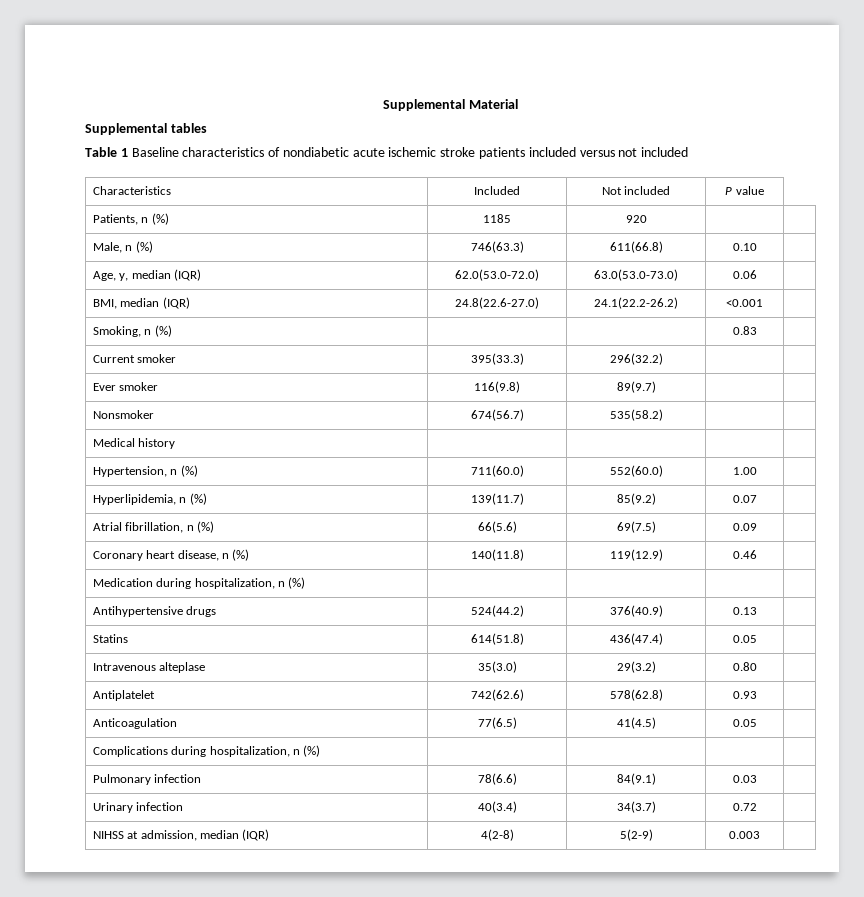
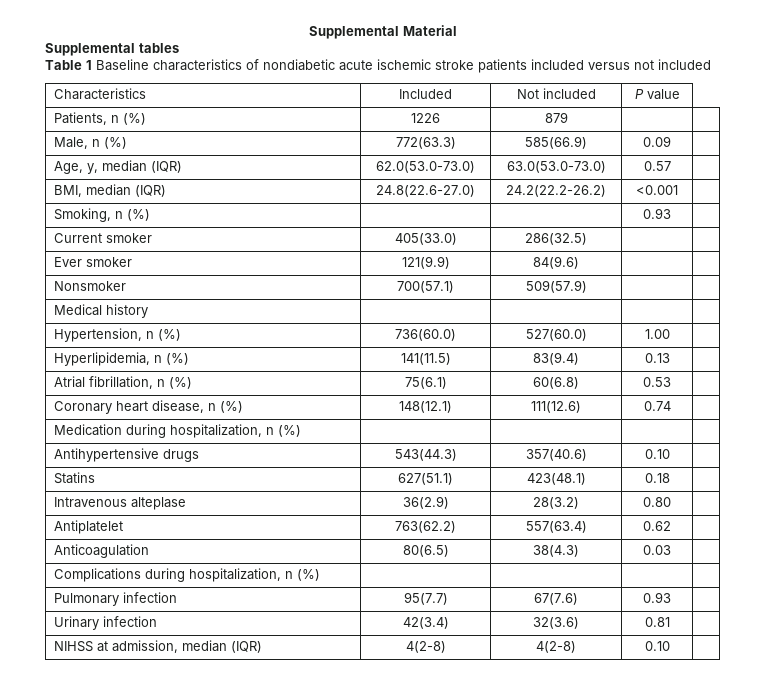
[483,214,511,223] [625,215,647,223] 1185 | 920 -> [411,113,440,123] [544,112,568,123] 1226 | 879
[470,241,524,253] [609,241,663,253] [732,243,757,251] 746(63.3) | 611(66.8) | 0.10 -> [395,137,456,149] [525,136,587,149] [643,136,671,147] 772(63.3) | 585(66.9) | 0.09
[455,269,539,281] 62.0(53.0-72.0) -> [376,161,475,173] 62.0(53.0-73.0)
[732,270,757,279] 0.06 -> [643,161,671,171] 0.57
[594,297,678,309] 24.1(22.2-26.2) -> [506,185,606,197] 24.2(22.2-26.2)
[732,326,757,335] 0.83 -> [643,208,671,219] 0.93
[470,353,524,365] [609,353,663,365] 395(33.3) | 296(32.2) -> [394,233,457,245] [525,233,587,245] 405(33.0) | 286(32.5)
[474,381,520,393] [616,381,656,393] 116(9.8) | 89(9.7) -> [401,256,450,269] [533,256,579,269] 121(9.9) | 84(9.6)
[470,409,524,421] [609,409,663,421] 674(56.7) | 535(58.2) -> [397,281,454,293] [525,280,587,293] 700(57.1) | 509(57.9)
[470,465,524,477] [609,465,663,477] 711(60.0) | 552(60.0) -> [395,329,456,341] [525,329,587,341] 736(60.0) | 527(60.0)
[470,493,524,505] [616,493,656,505] [732,495,757,503] 139(11.7) | 85(9.2) | 0.07 -> [400,353,451,365] [533,352,579,365] [644,353,670,363] 141(11.5) | 83(9.4) | 0.13
[477,521,517,533] [616,521,656,533] [732,523,757,531] 66(5.6) | 69(7.5) | 0.09 -> [404,377,447,389] [533,377,579,389] [643,377,671,387] 75(6.1) | 60(6.8) | 0.53
[470,549,524,561] [609,549,663,561] [732,550,757,559] 140(11.8) | 119(12.9) | 0.46 -> [399,401,452,413] [531,401,581,413] [643,401,671,411] 148(12.1) | 111(12.6) | 0.74
[470,605,524,617] [609,605,663,617] [732,607,757,615] [92,634,128,643] [470,633,524,645] [609,633,663,645] [732,635,757,643] 524(44.2) | 376(40.9) | 0.13 | // Statins | 614(51.8) | 436(47.4) | 0.05 -> [394,449,457,461] [525,449,587,461] [644,449,670,459] [54,472,96,484] [398,473,453,485] [526,473,586,485] [644,473,670,483] 543(44.3) | 357(40.6) | 0.10 | // Statins | 627(51.1) | 423(48.1) | 0.18
[477,661,517,673] [616,661,656,673] 35(3.0) | 29(3.2) -> [402,496,449,509] [533,497,579,509] 36(2.9) | 28(3.2)
[470,689,524,701] [609,689,663,701] [732,691,757,699] [92,718,177,729] [477,717,517,729] [616,717,656,729] [732,719,757,727] 742(62.6) | 578(62.8) | 0.93 | // Anticoagulation | 77(6.5) | 41(4.5) | 0.05 -> [395,521,456,533] [525,521,587,533] [643,521,671,531] [54,544,150,558] [402,545,449,557] [533,545,579,557] [643,545,671,555] 763(62.2) | 557(63.4) | 0.62 | // Anticoagulation | 80(6.5) | 38(4.3) | 0.03
[477,773,517,785] [616,773,656,785] [732,775,757,783] 78(6.6) | 84(9.1) | 0.03 -> [403,592,448,605] [534,593,578,605] [643,592,671,603] 95(7.7) | 67(7.6) | 0.93
[477,801,517,813] [616,801,656,813] [732,803,757,811] 40(3.4) | 34(3.7) | 0.72 -> [402,617,449,629] [533,617,579,629] [644,617,670,627] 42(3.4) | 32(3.6) | 0.81
[619,829,653,841] [729,831,760,839] 5(2-9) | 0.003 -> [536,641,576,653] [644,641,670,651] 4(2-8) | 0.10

